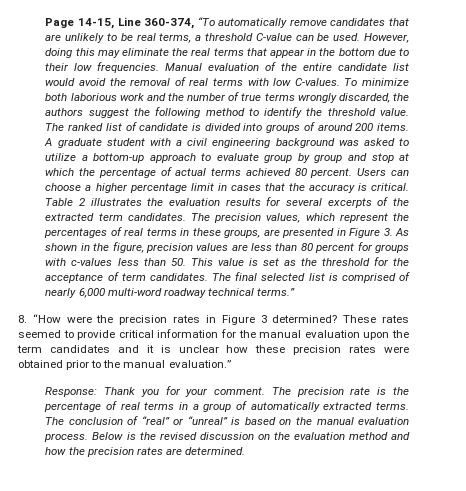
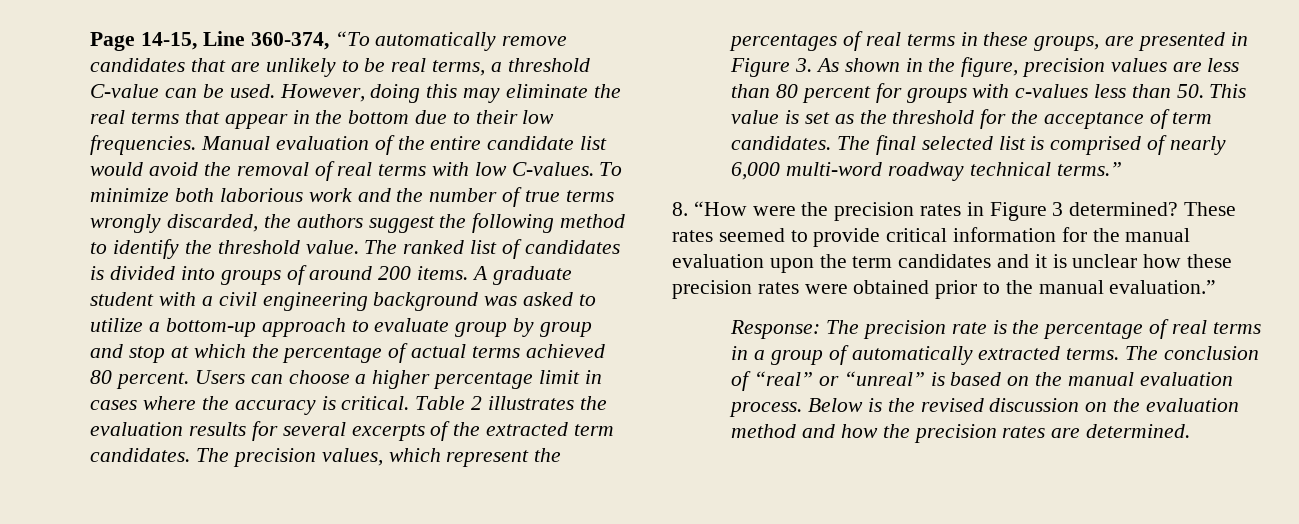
[139,123,189,131] candidate -> [524,240,620,254] candidates
[264,183,285,191] that -> [143,396,197,410] where
[104,386,266,397] Thank you for your comment. -> (821, 329) none

